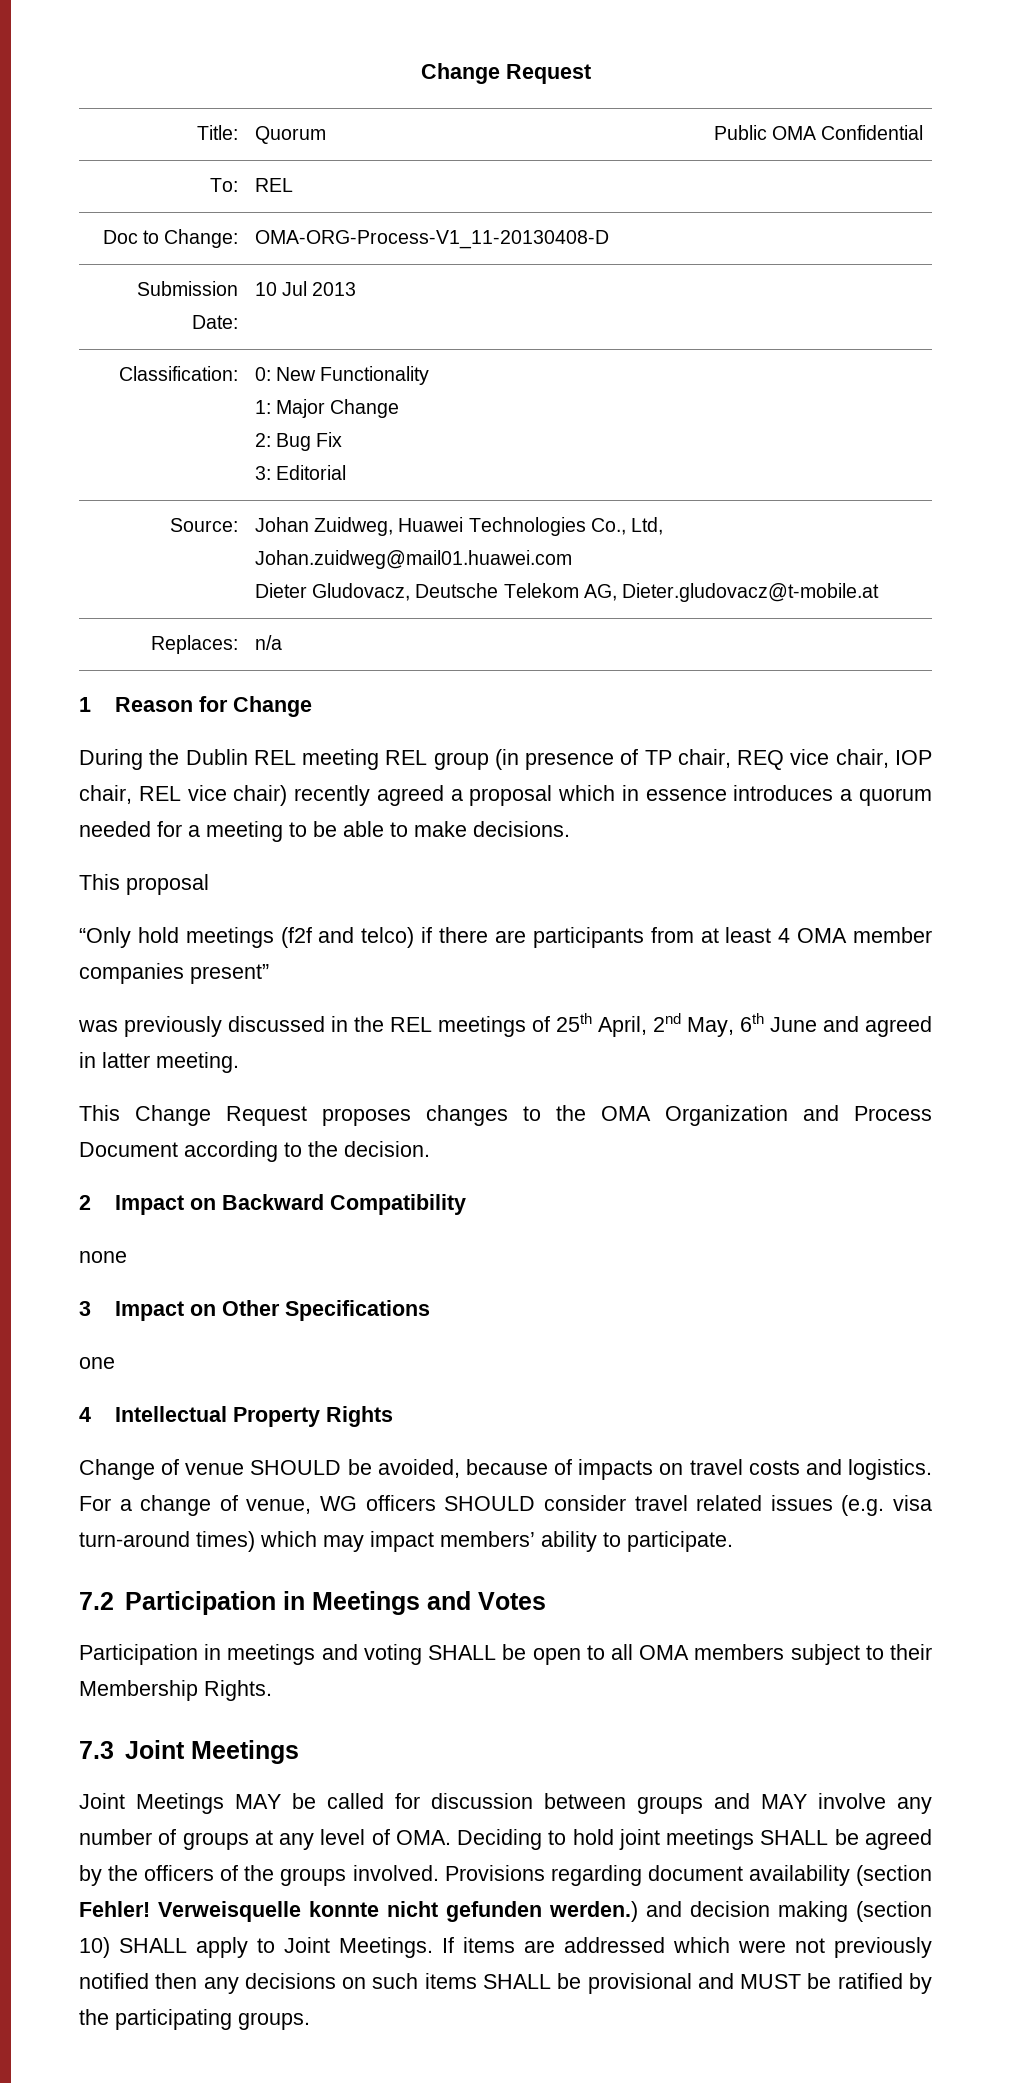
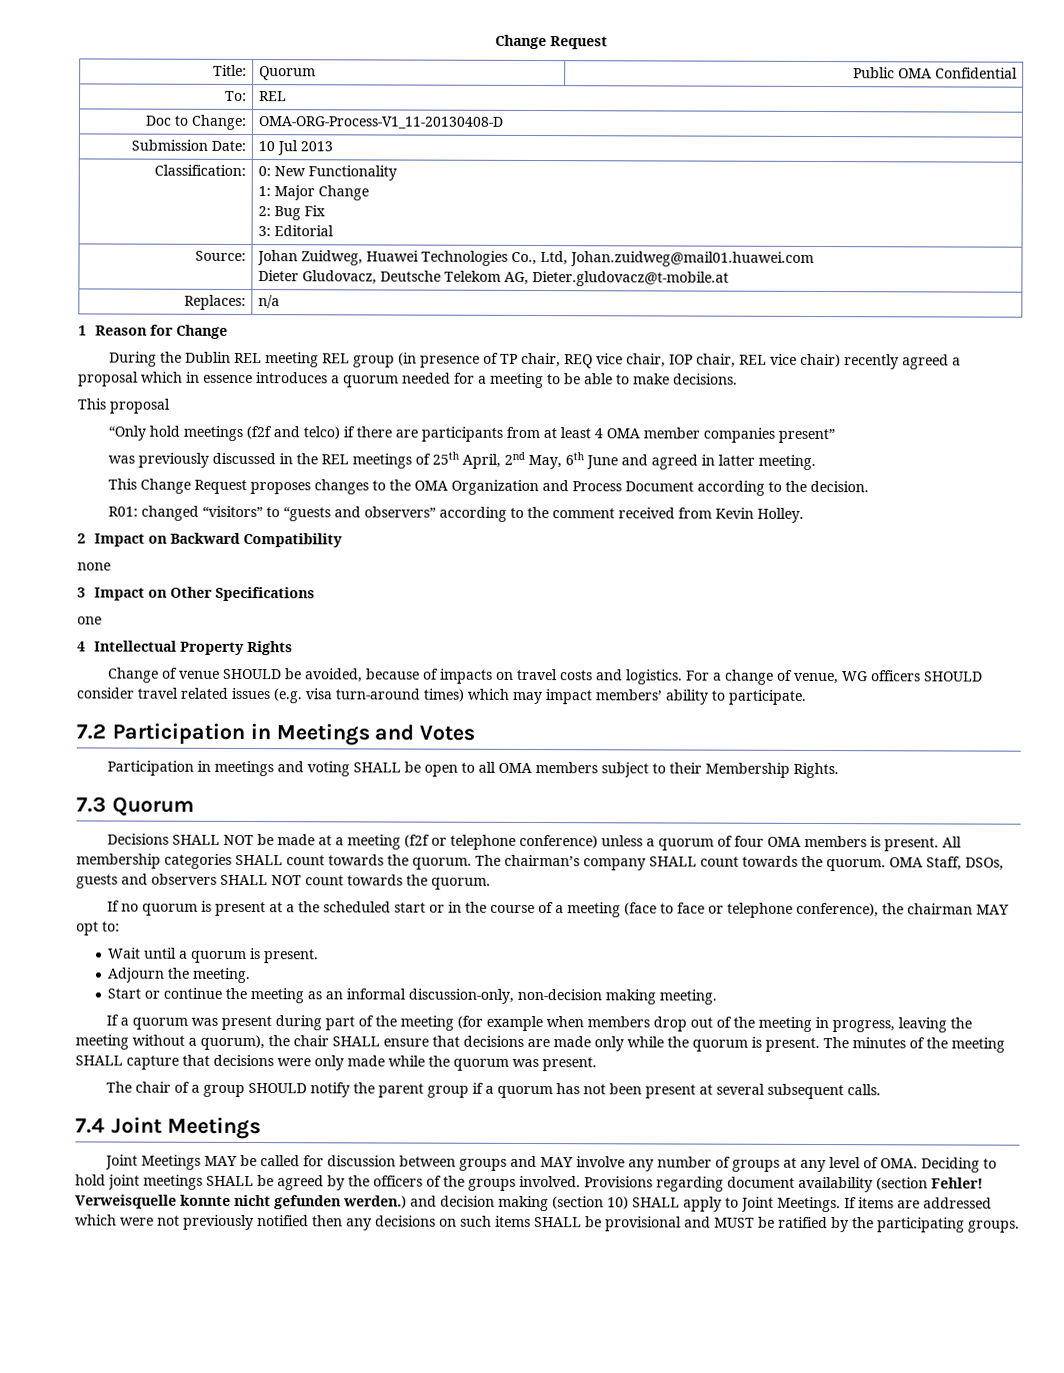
(430, 1149) none -> [108,505,805,523] // R01: changed “visitors” to “guests and observers” according to the comment received from Kevin Holley.
(114, 1750) none -> [112,796,194,816] [107,833,963,852] [76,853,1004,872] [76,873,491,890] [107,900,1010,918] [76,921,120,936] [108,947,320,964] [107,967,252,984] [107,987,718,1005] [106,1014,973,1033] [75,1034,1005,1053] [75,1054,597,1072] [106,1081,882,1100] [75,1117,105,1134] Quorum // Decisions SHALL NOT be made at a meeting (f2f or telephone conference) unless a quorum of four OMA members is present. All membership categories SHALL count towards the quorum. The chairman’s company SHALL count towards the quorum. OMA Staff, DSOs, guests and observers SHALL NOT count towards the quorum. // If no quorum is present at a the scheduled start or in the course of a meeting (face to face or telephone conference), the chairman MAY opt to: // Wait until a quorum is present. // Adjourn the meeting. // Start or continue the meeting as an informal discussion-only, non-decision making meeting. // If a quorum was present during part of the meeting (for example when members drop out of the meeting in progress, leaving the meeting without a quorum), the chair SHALL ensure that decisions are made only while the quorum is present. The minutes of the meeting SHALL capture that decisions were only made while the quorum was present. // The chair of a group SHOULD notify the parent group if a quorum has not been present at several subsequent calls. // 7.4

